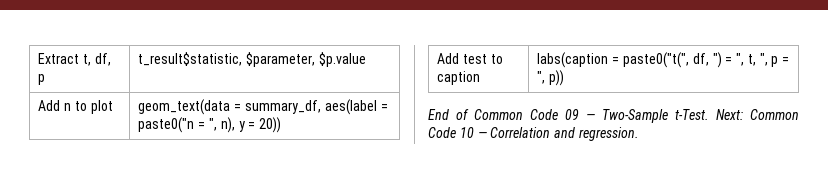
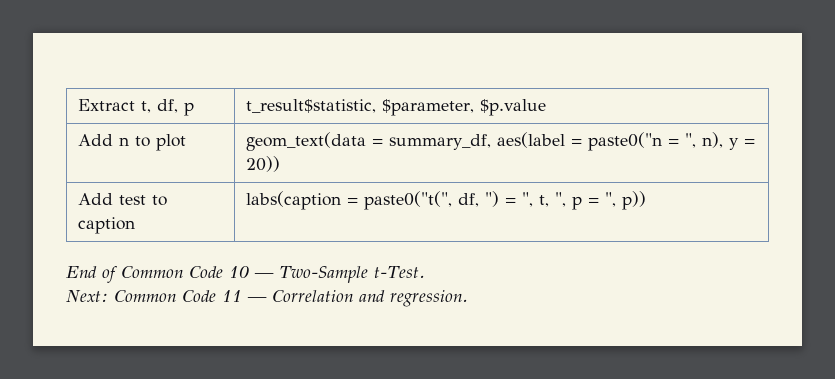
[565,109,579,120] 09 -> [229,266,249,278] 10
(709, 114) none -> (425, 272) //
[459,127,474,138] 10 -> [222,290,242,302] 11

